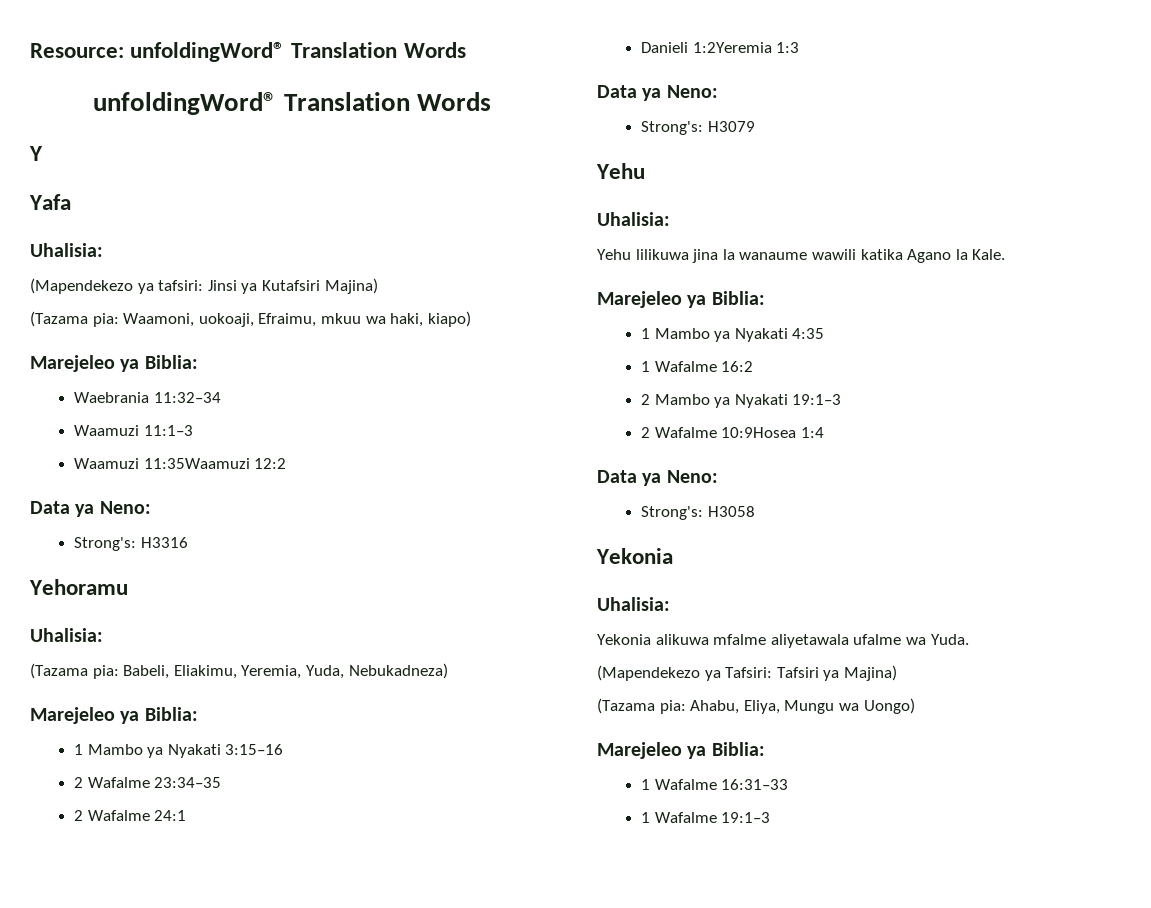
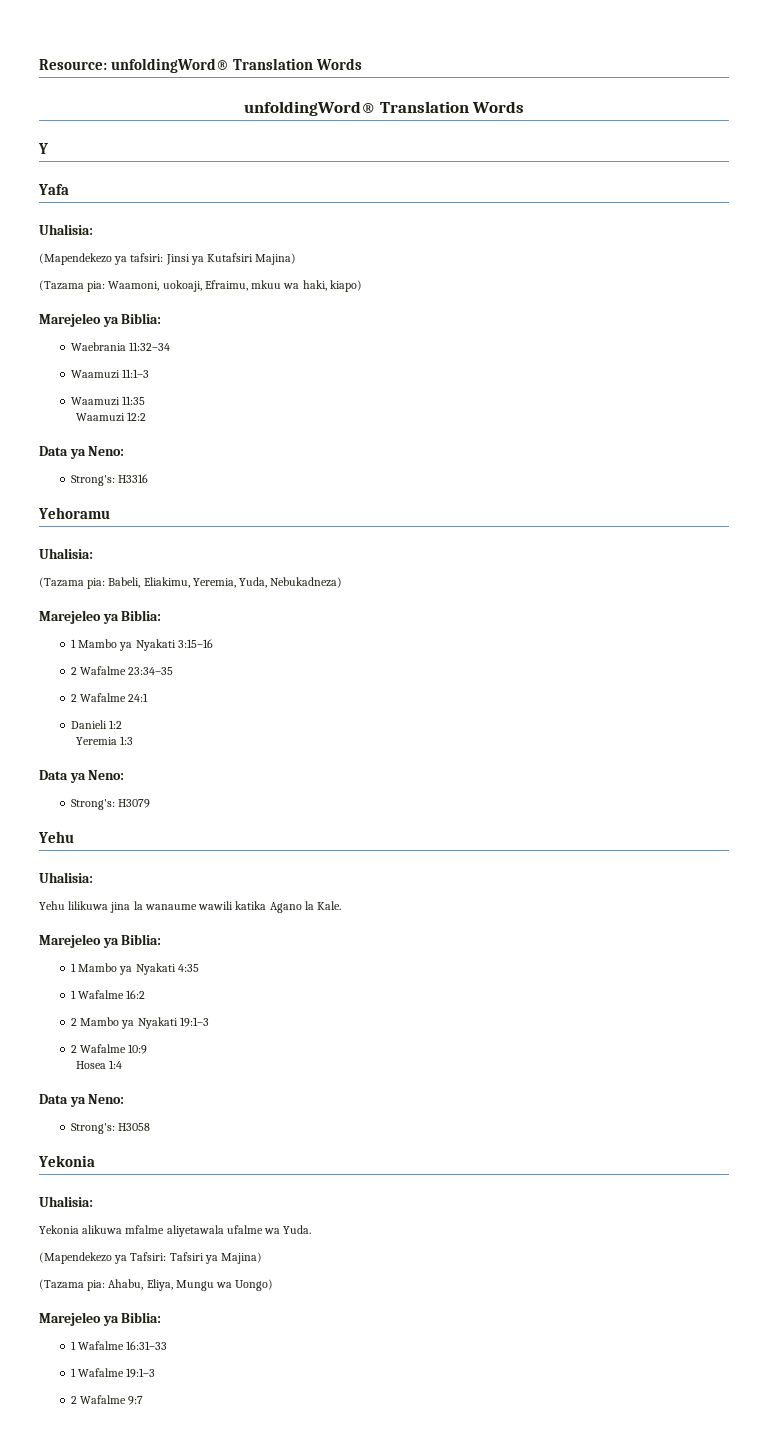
[143,458,250,469] 11:35Waamuzi -> [122,396,146,405] [76,413,126,422] 11:35 // Waamuzi
[692,42,772,53] 1:2Yeremia -> [109,720,123,729] [76,737,118,745] 1:2 // Yeremia
[721,427,797,438] 10:9Hosea -> [128,1044,148,1054] [76,1061,107,1069] 10:9 // Hosea
(771, 817) none -> [70,1395,144,1405] // 2 Wafalme 9:7

